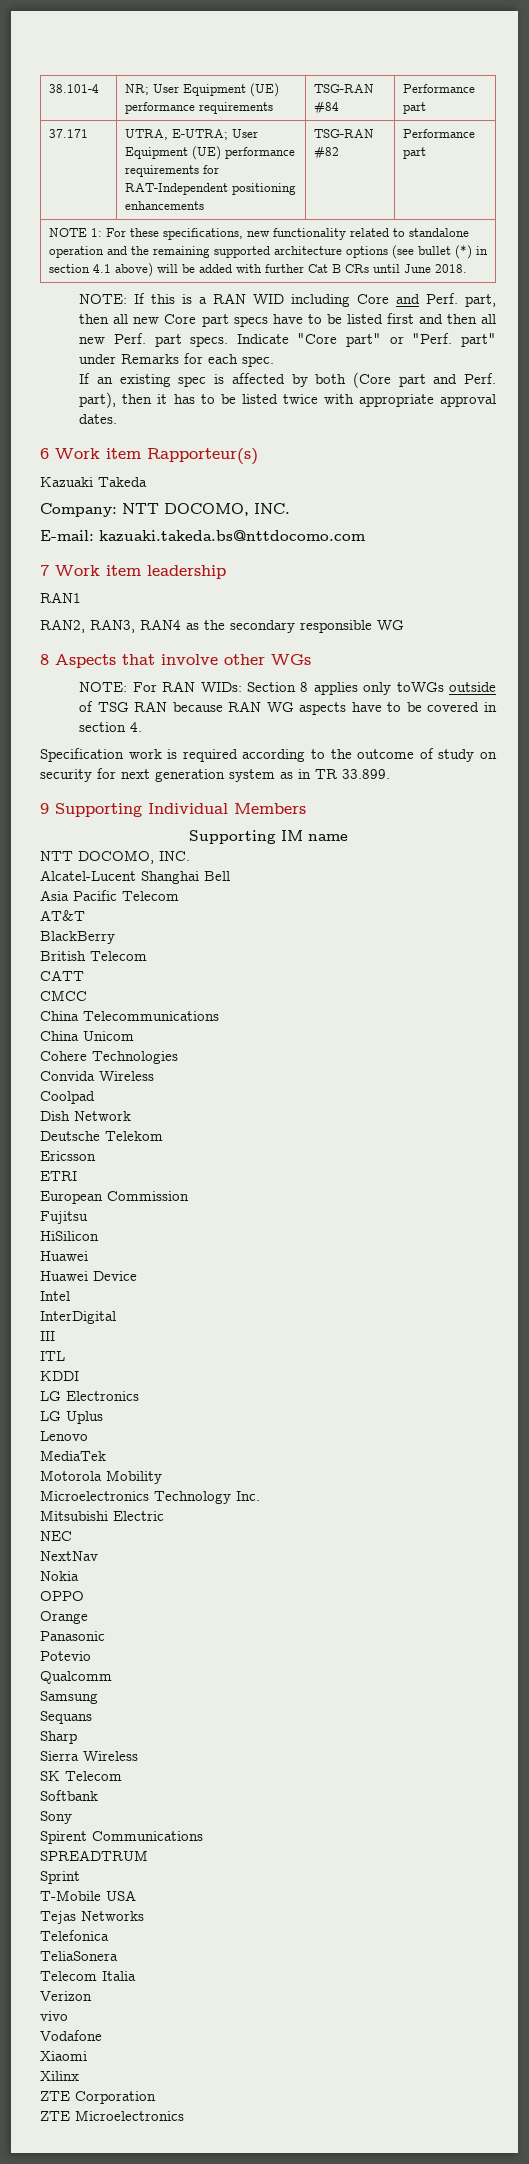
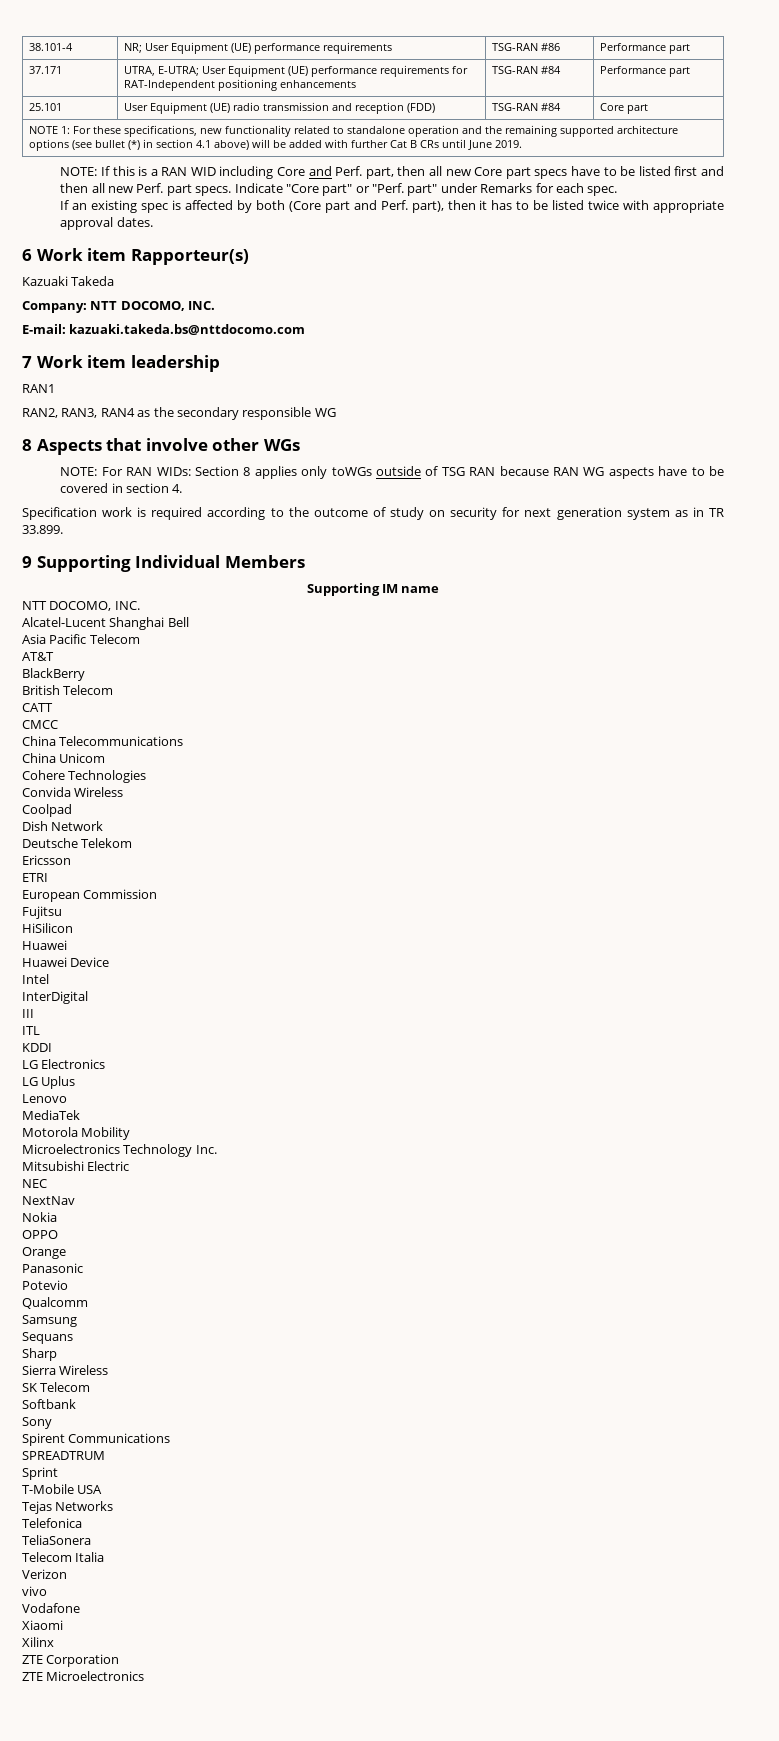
[313,101,339,115] #84 -> [540,43,560,51] #86
[313,146,339,160] [402,129,475,138] [402,147,426,159] #82 | Performance part -> [540,66,561,74] [599,66,690,77] [28,103,62,111] [123,102,435,114] [491,103,561,111] [599,103,648,114] #84 | Performance part // 25.101 | User Equipment (UE) radio transmission and reception (FDD) | TSG-RAN #84 | Core part
[434,264,467,273] 2018. -> [494,140,522,148] 2019.

